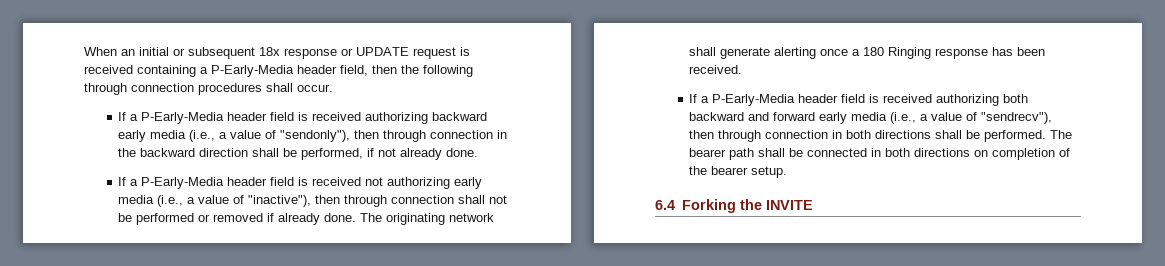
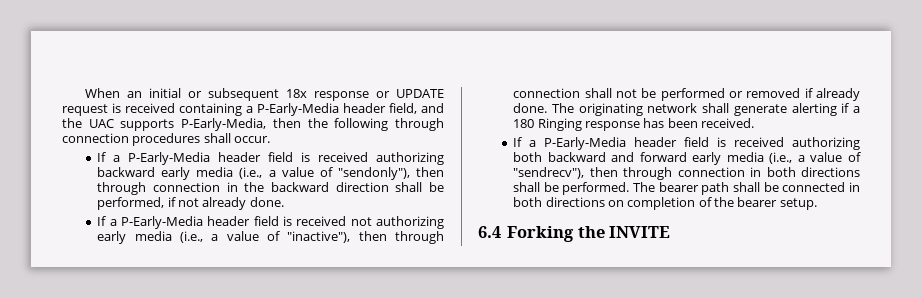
(368, 70) none -> [421,103,444,113] [62,118,267,131] and the UAC supports P-Early-Media,
[820,49,849,56] once -> [841,103,850,113] if

